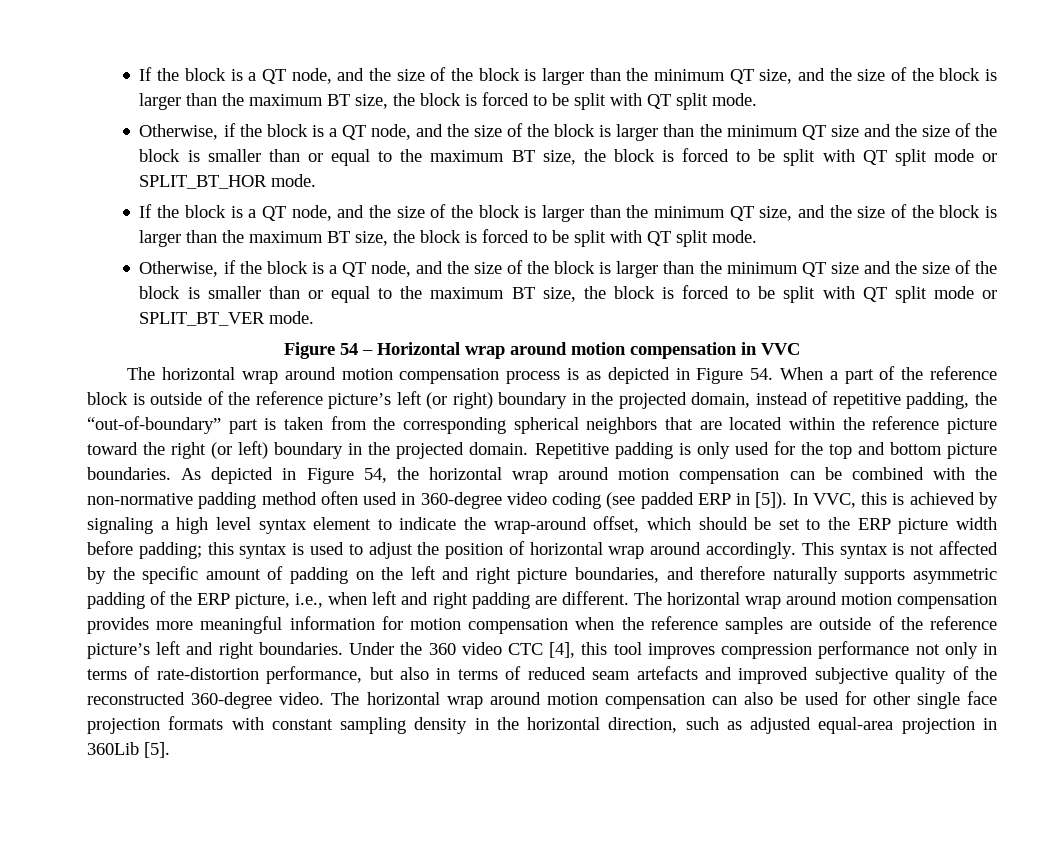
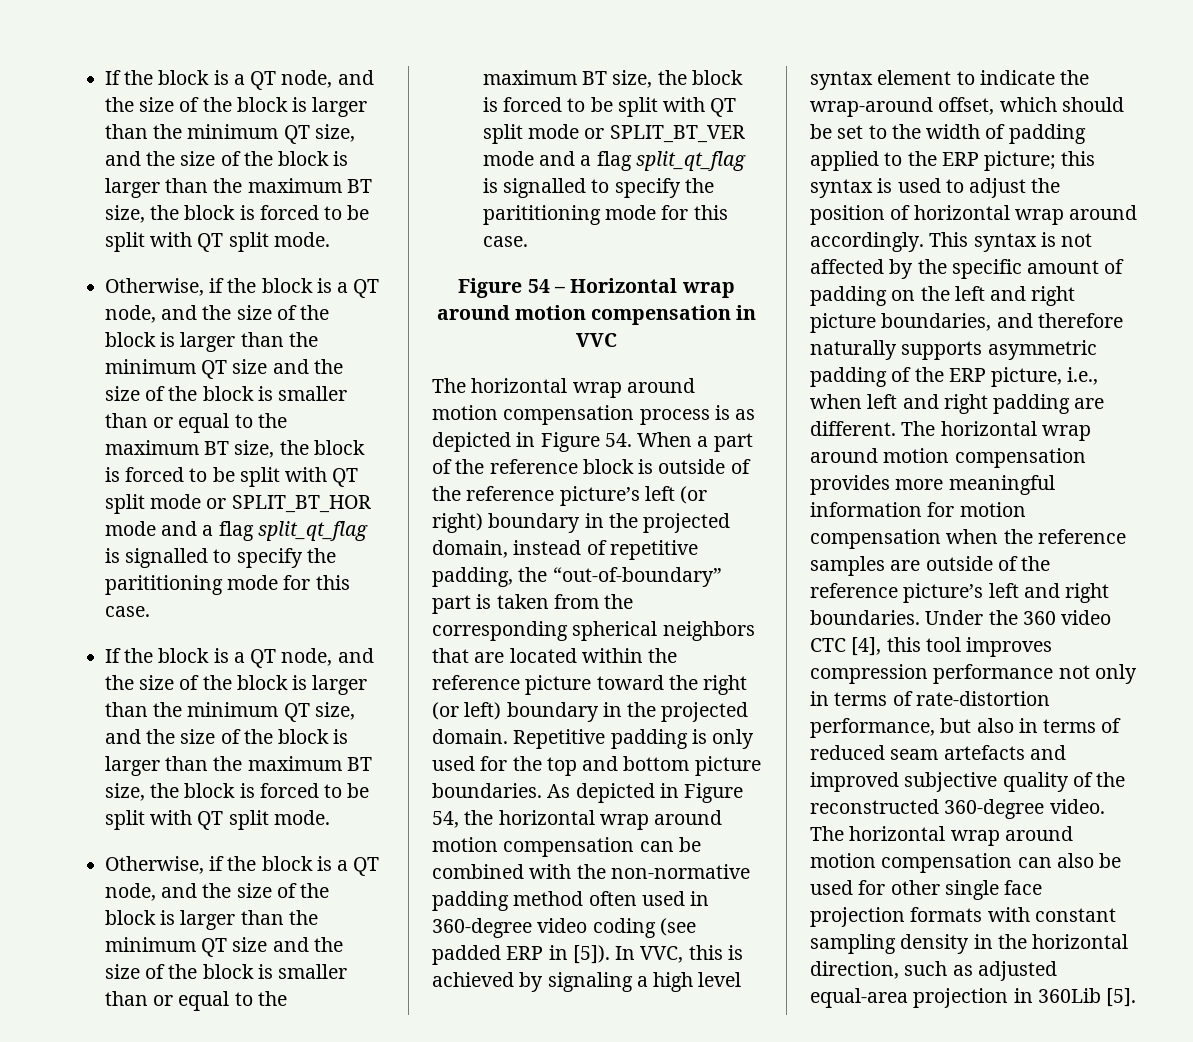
[271,174,317,187] mode. -> [104,521,368,541] [104,548,336,568] [104,575,350,595] [104,606,150,617] mode and a flag split_qt_flag is signalled to specify the parititioning mode for this case.
[269,311,315,324] mode. -> [482,151,746,171] [482,178,714,198] [482,205,728,225] [482,236,528,247] mode and a flag split_qt_flag is signalled to specify the parititioning mode for this case.
[857,517,998,534] [87,541,202,559] ERP picture width before padding; -> [926,124,1086,144] [810,151,1057,171] width of padding applied to the ERP picture;

